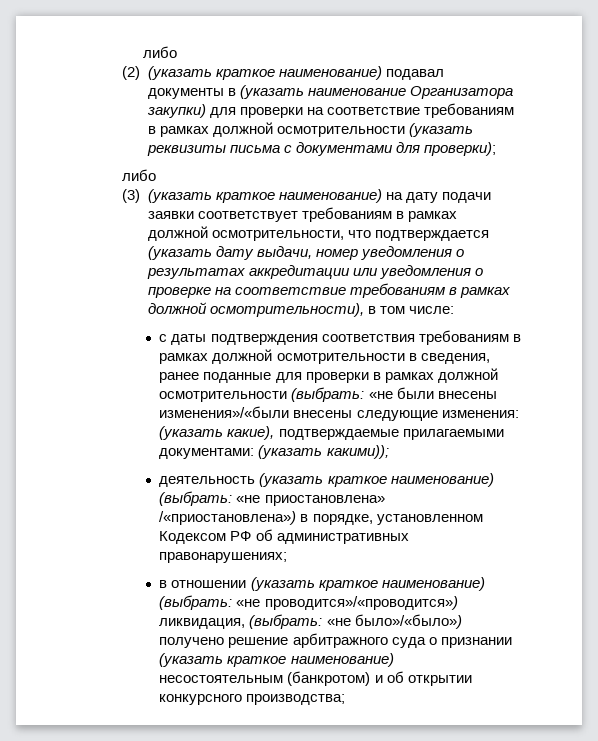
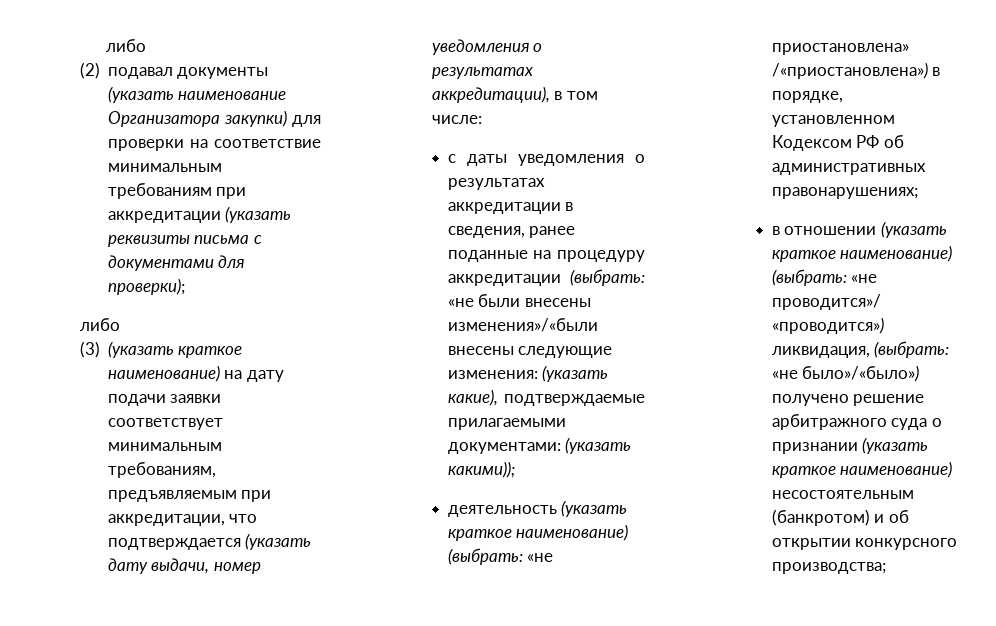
[147,66,382,80] (указать краткое наименование) -> (100, 70) none
[227,88,236,96] в -> (269, 73) none
[424,103,515,118] [147,122,405,137] требованиям в рамках должной осмотрительности -> [107,163,222,172] [107,183,247,199] [107,211,221,223] минимальным требованиям при аккредитации
[301,207,457,222] [147,226,344,241] требованиям в рамках должной осмотрительности, -> [107,442,222,451] [107,462,216,478] [107,490,272,502] [107,514,225,526] минимальным требованиям, предъявляемым при аккредитации,
[248,265,483,279] [147,283,511,298] [147,302,364,317] аккредитации или уведомления о проверке на соответствие требованиям в рамках должной осмотрительности), -> [431,86,550,103] аккредитации),
[210,330,521,345] [159,349,490,364] [159,368,498,383] [159,391,288,402] подтверждения соответствия требованиям в рамках должной осмотрительности в сведения, ранее поданные для проверки в рамках должной осмотрительности -> [517,154,645,166] [447,178,545,190] [447,202,574,214] [447,226,576,238] [447,250,645,262] [447,274,561,286] уведомления о результатах аккредитации в сведения, ранее поданные на процедуру аккредитации

